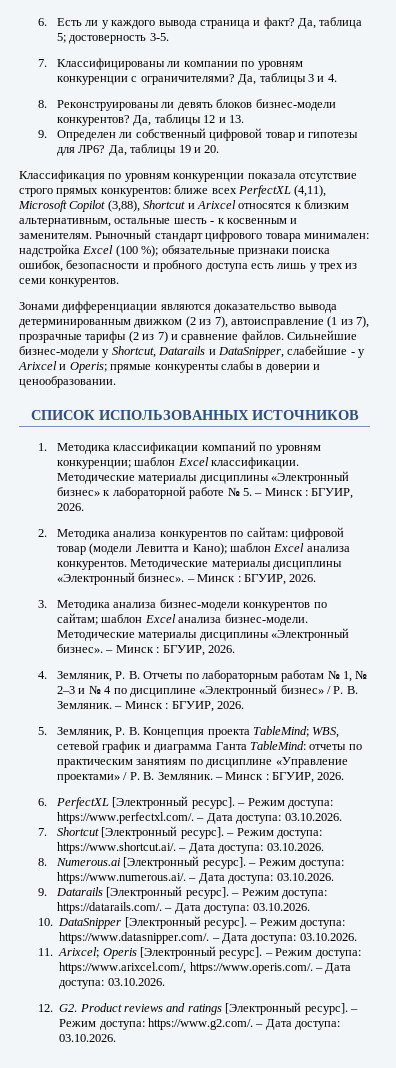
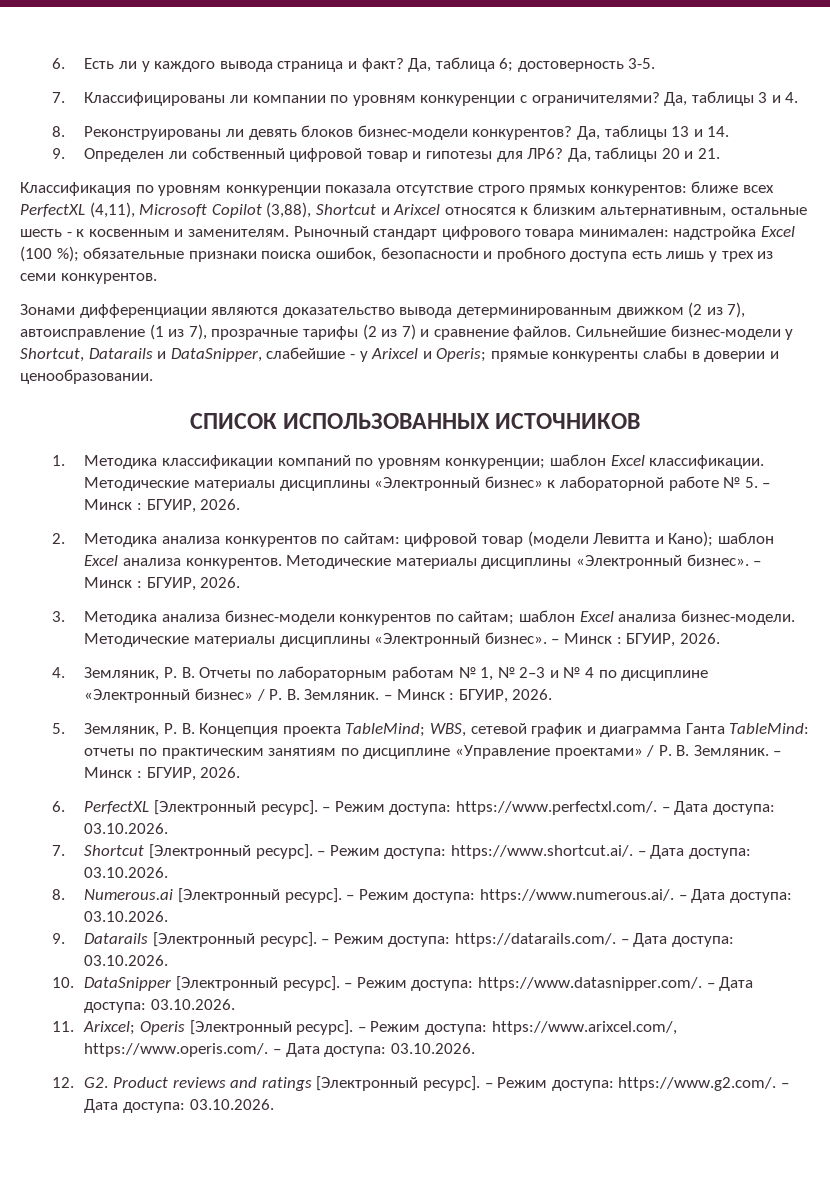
[57,33,67,43] 5; -> [499,58,514,72] 6;
[203,115,244,123] 12 и 13. -> [671,126,730,137] 13 и 14.
[178,145,220,153] 19 и 20. -> [661,148,721,159] 20 и 21.

